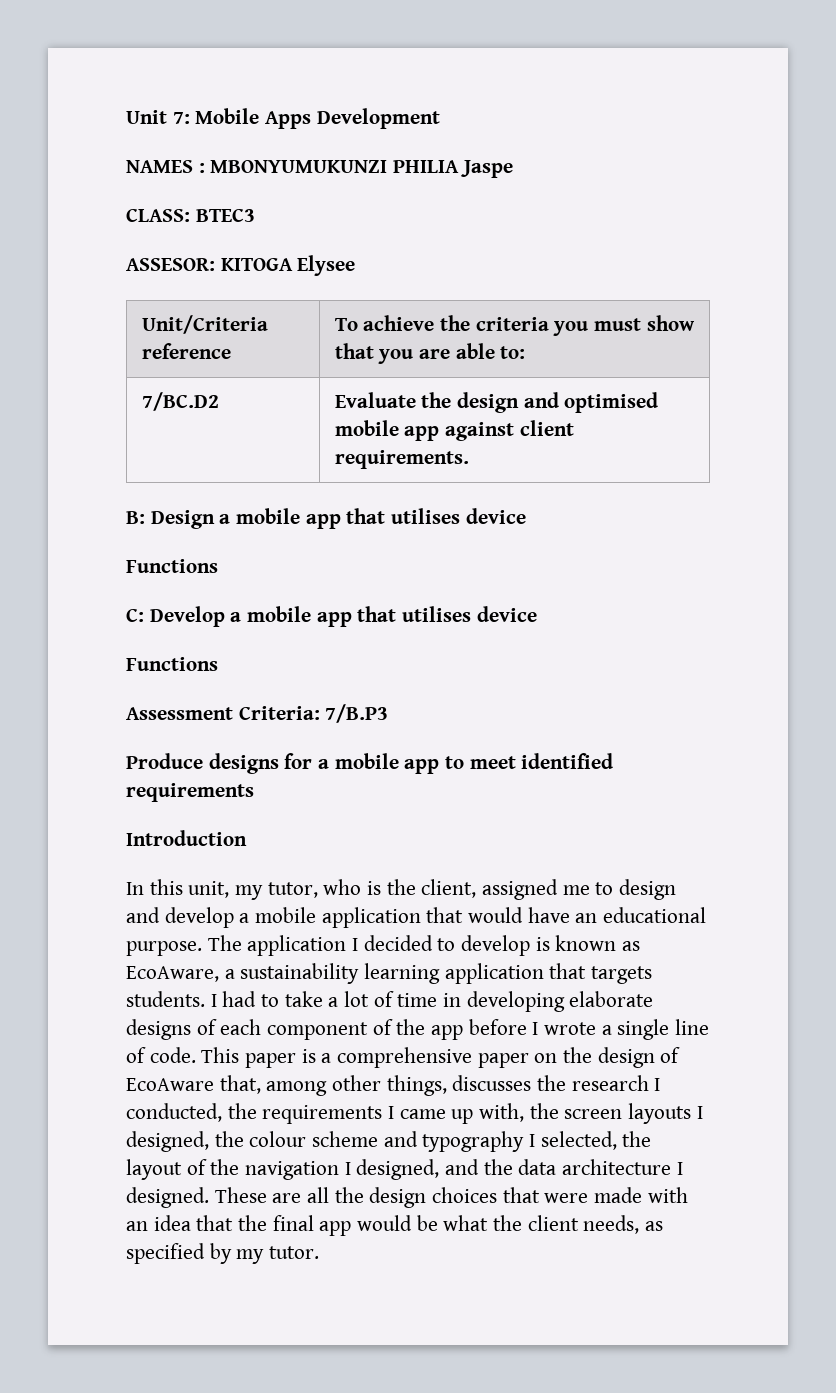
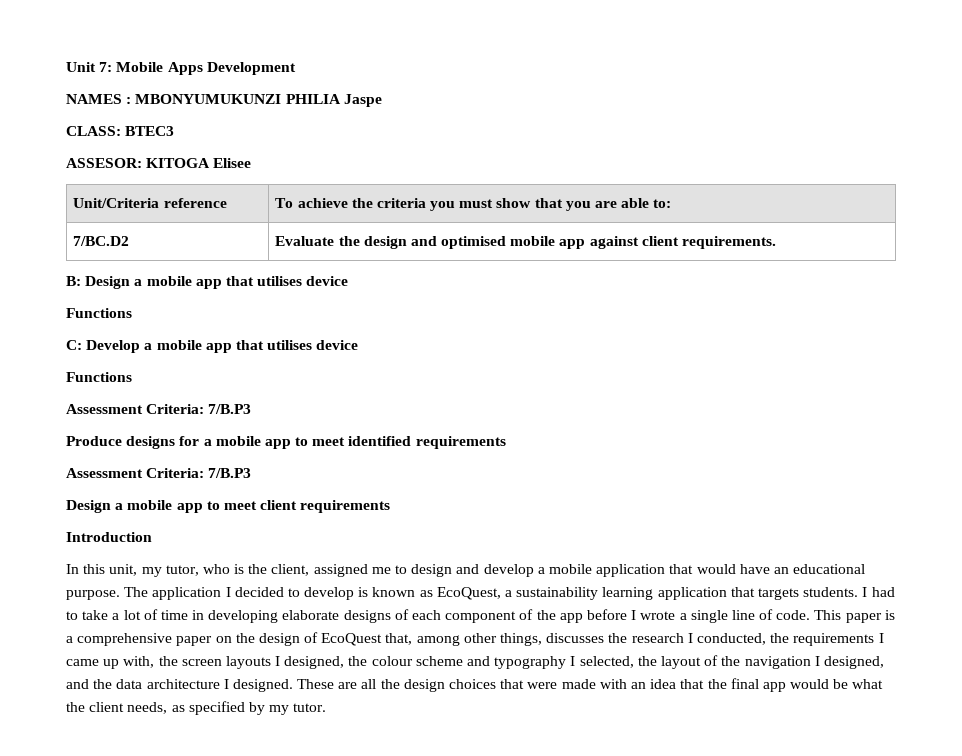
[297,255,356,276] Elysee -> [213,158,252,168] Elisee
(254, 792) none -> [66,468,252,478] [66,500,391,513] // Assessment Criteria: 7/B.P3 // Design a mobile app to meet client requirements
[126,966,219,982] EcoAware, -> [436,587,501,600] EcoQuest,
[126,1078,214,1091] EcoAware -> [321,633,383,646] EcoQuest

